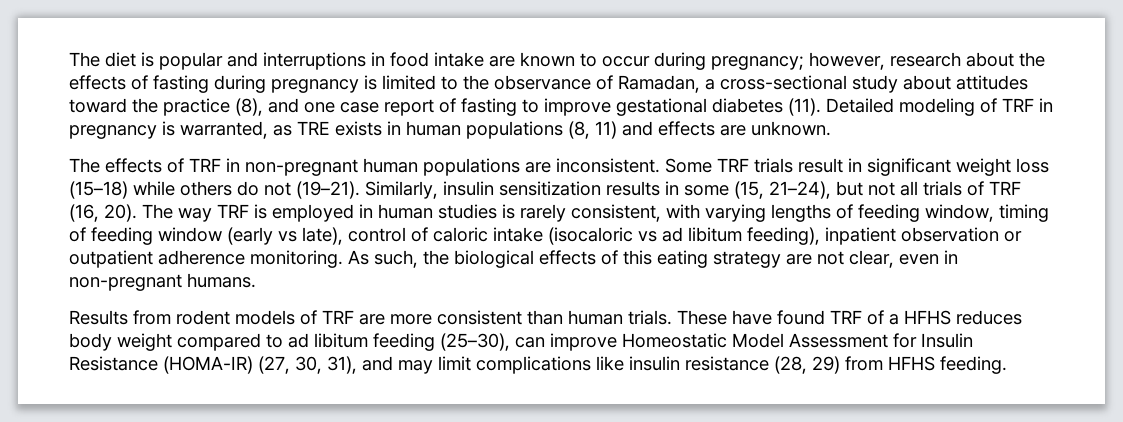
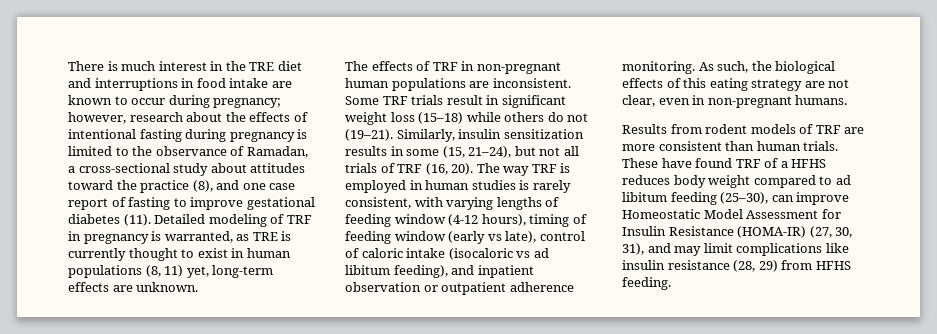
[69,52,223,70] The diet is popular -> [68,61,302,71] There is much interest in the TRE diet
(148, 82) none -> [68,129,136,139] intentional
[335,121,382,136] exists -> [281,231,292,241] [68,248,228,261] is currently thought to exist
[622,121,653,136] and -> [186,265,274,278] yet, long-term
[925,204,994,222] window, -> [394,214,526,226] window (4-12 hours),
(820, 236) none -> [451,265,475,275] and

